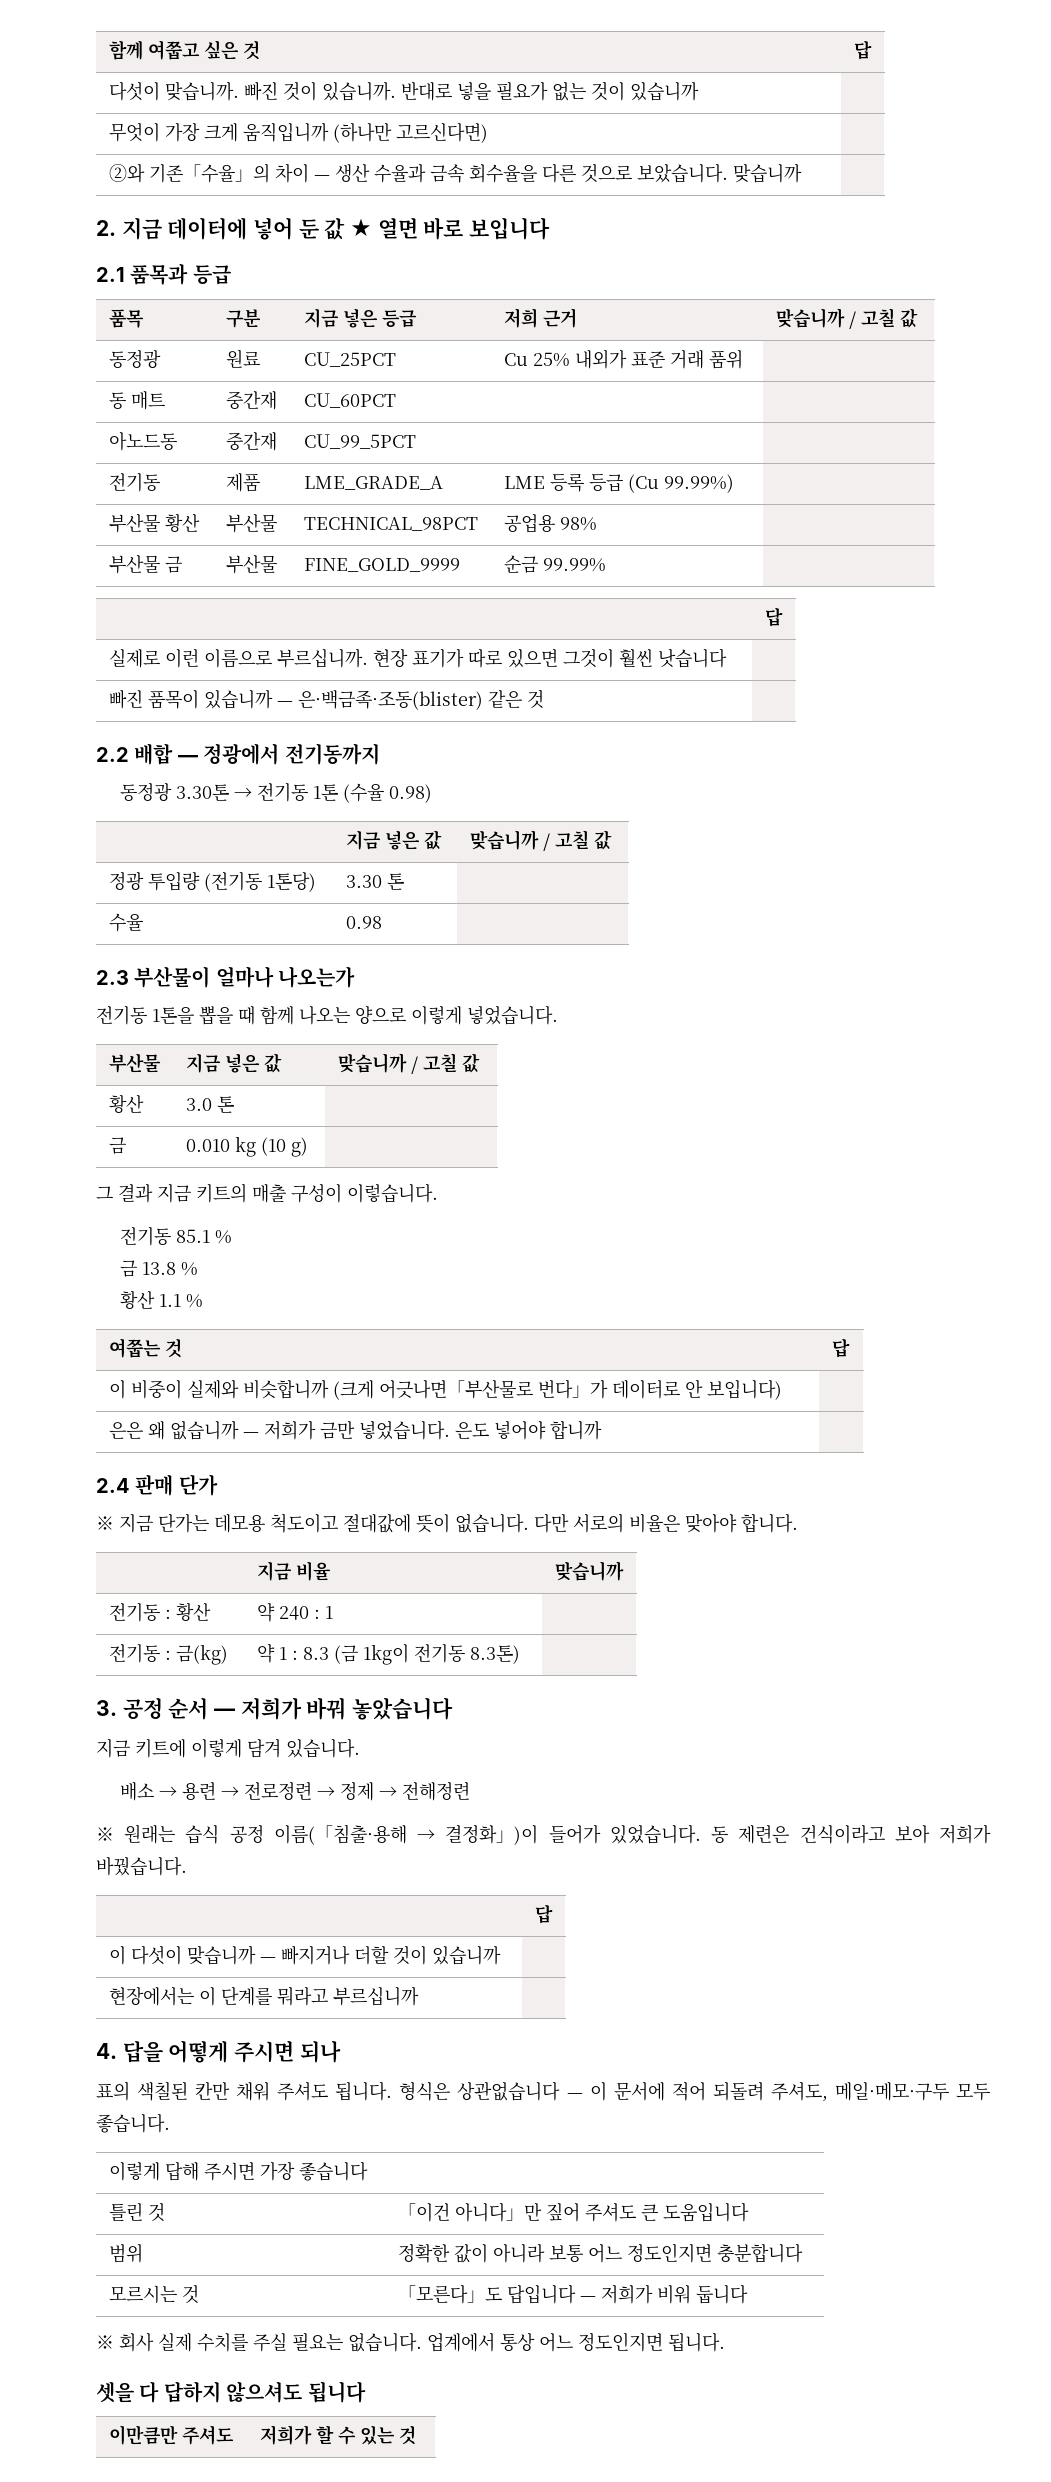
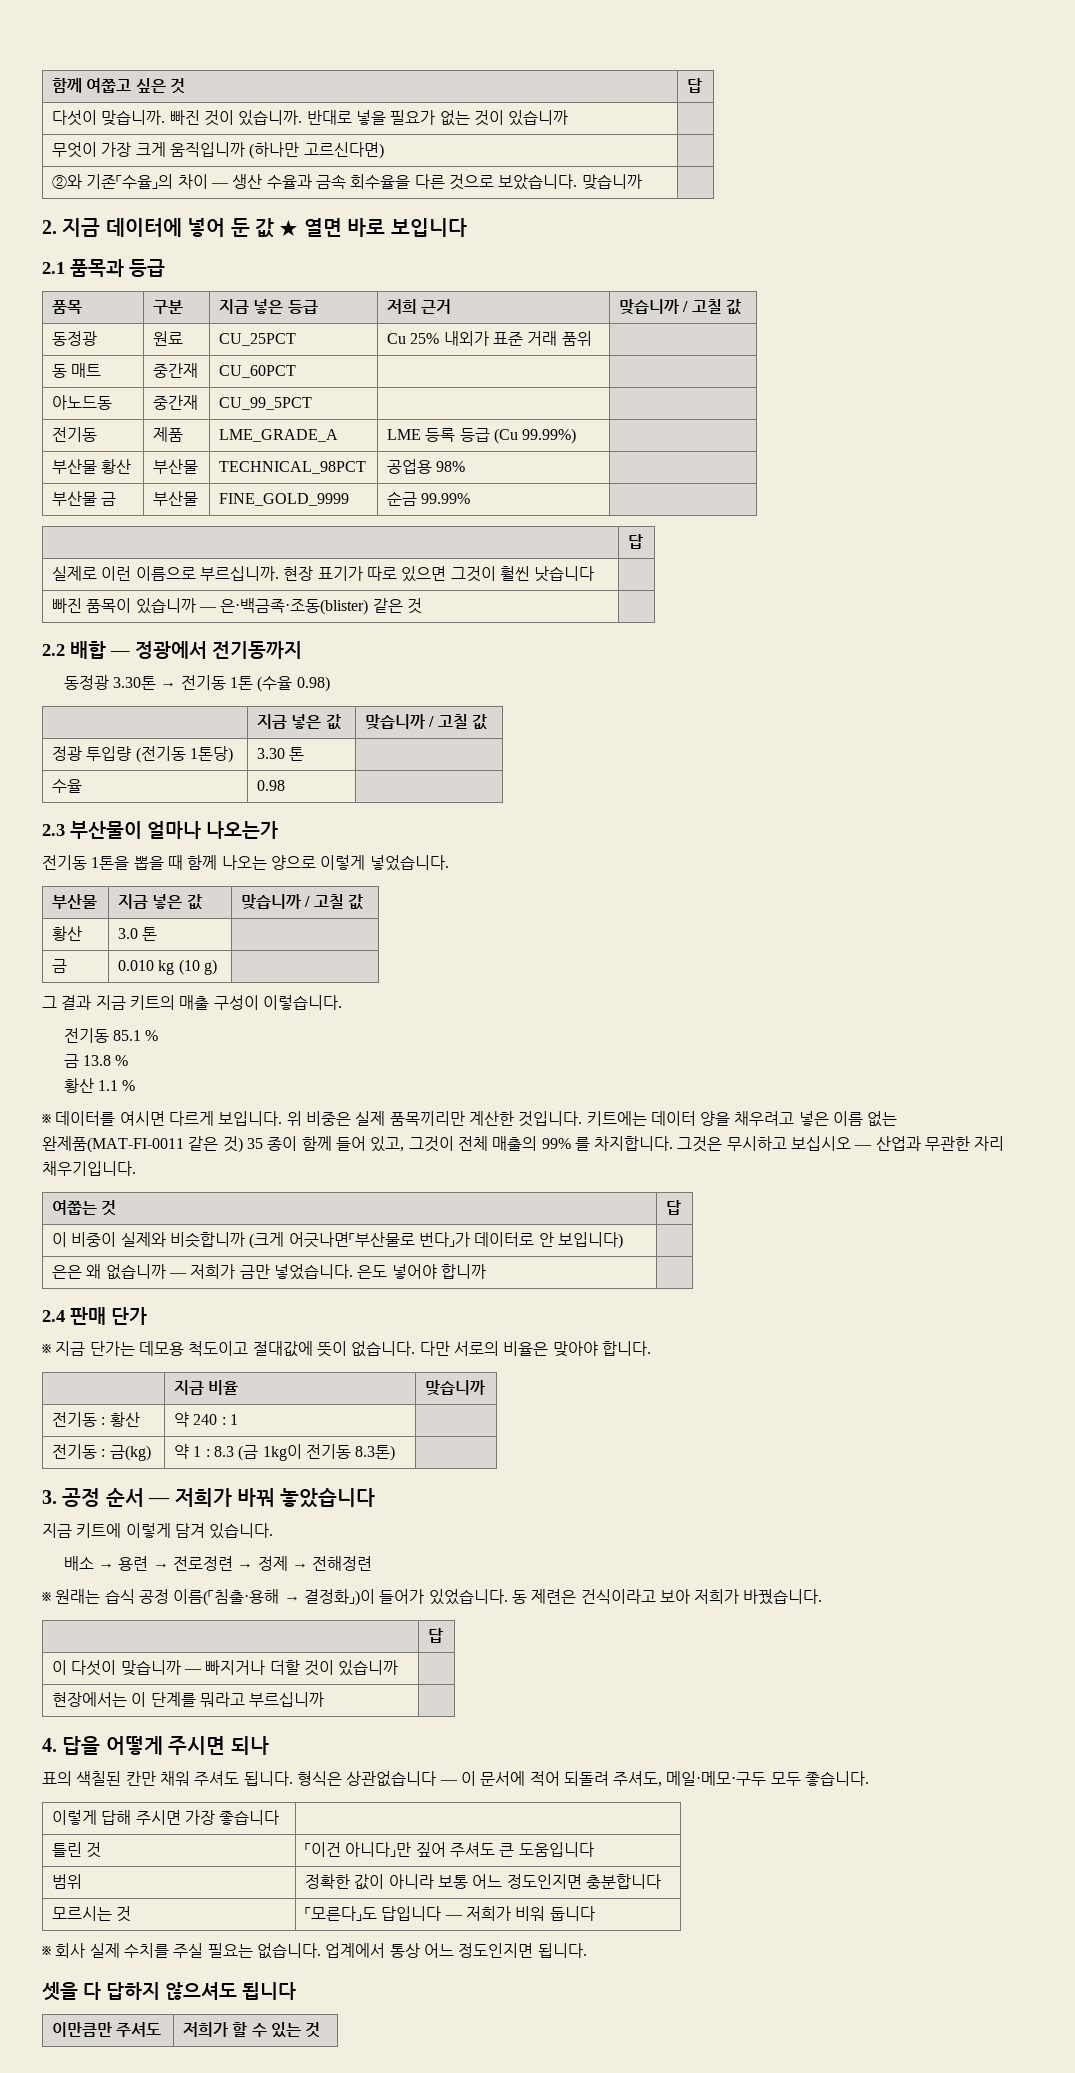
(204, 1301) none -> [42,1111,898,1127] [42,1136,1005,1153] [42,1161,136,1176] // ※ 데이터를 여시면 다르게 보입니다. 위 비중은 실제 품목끼리만 계산한 것입니다. 키트에는 데이터 양을 채우려고 넣은 이름 없는 완제품(MAT-FI-0011 같은 것) 35 종이 함께 들어 있고, 그것이 전체 매출의 99% 를 차지합니다. 그것은 무시하고 보십시오 — 산업과 무관한 자리 채우기입니다.

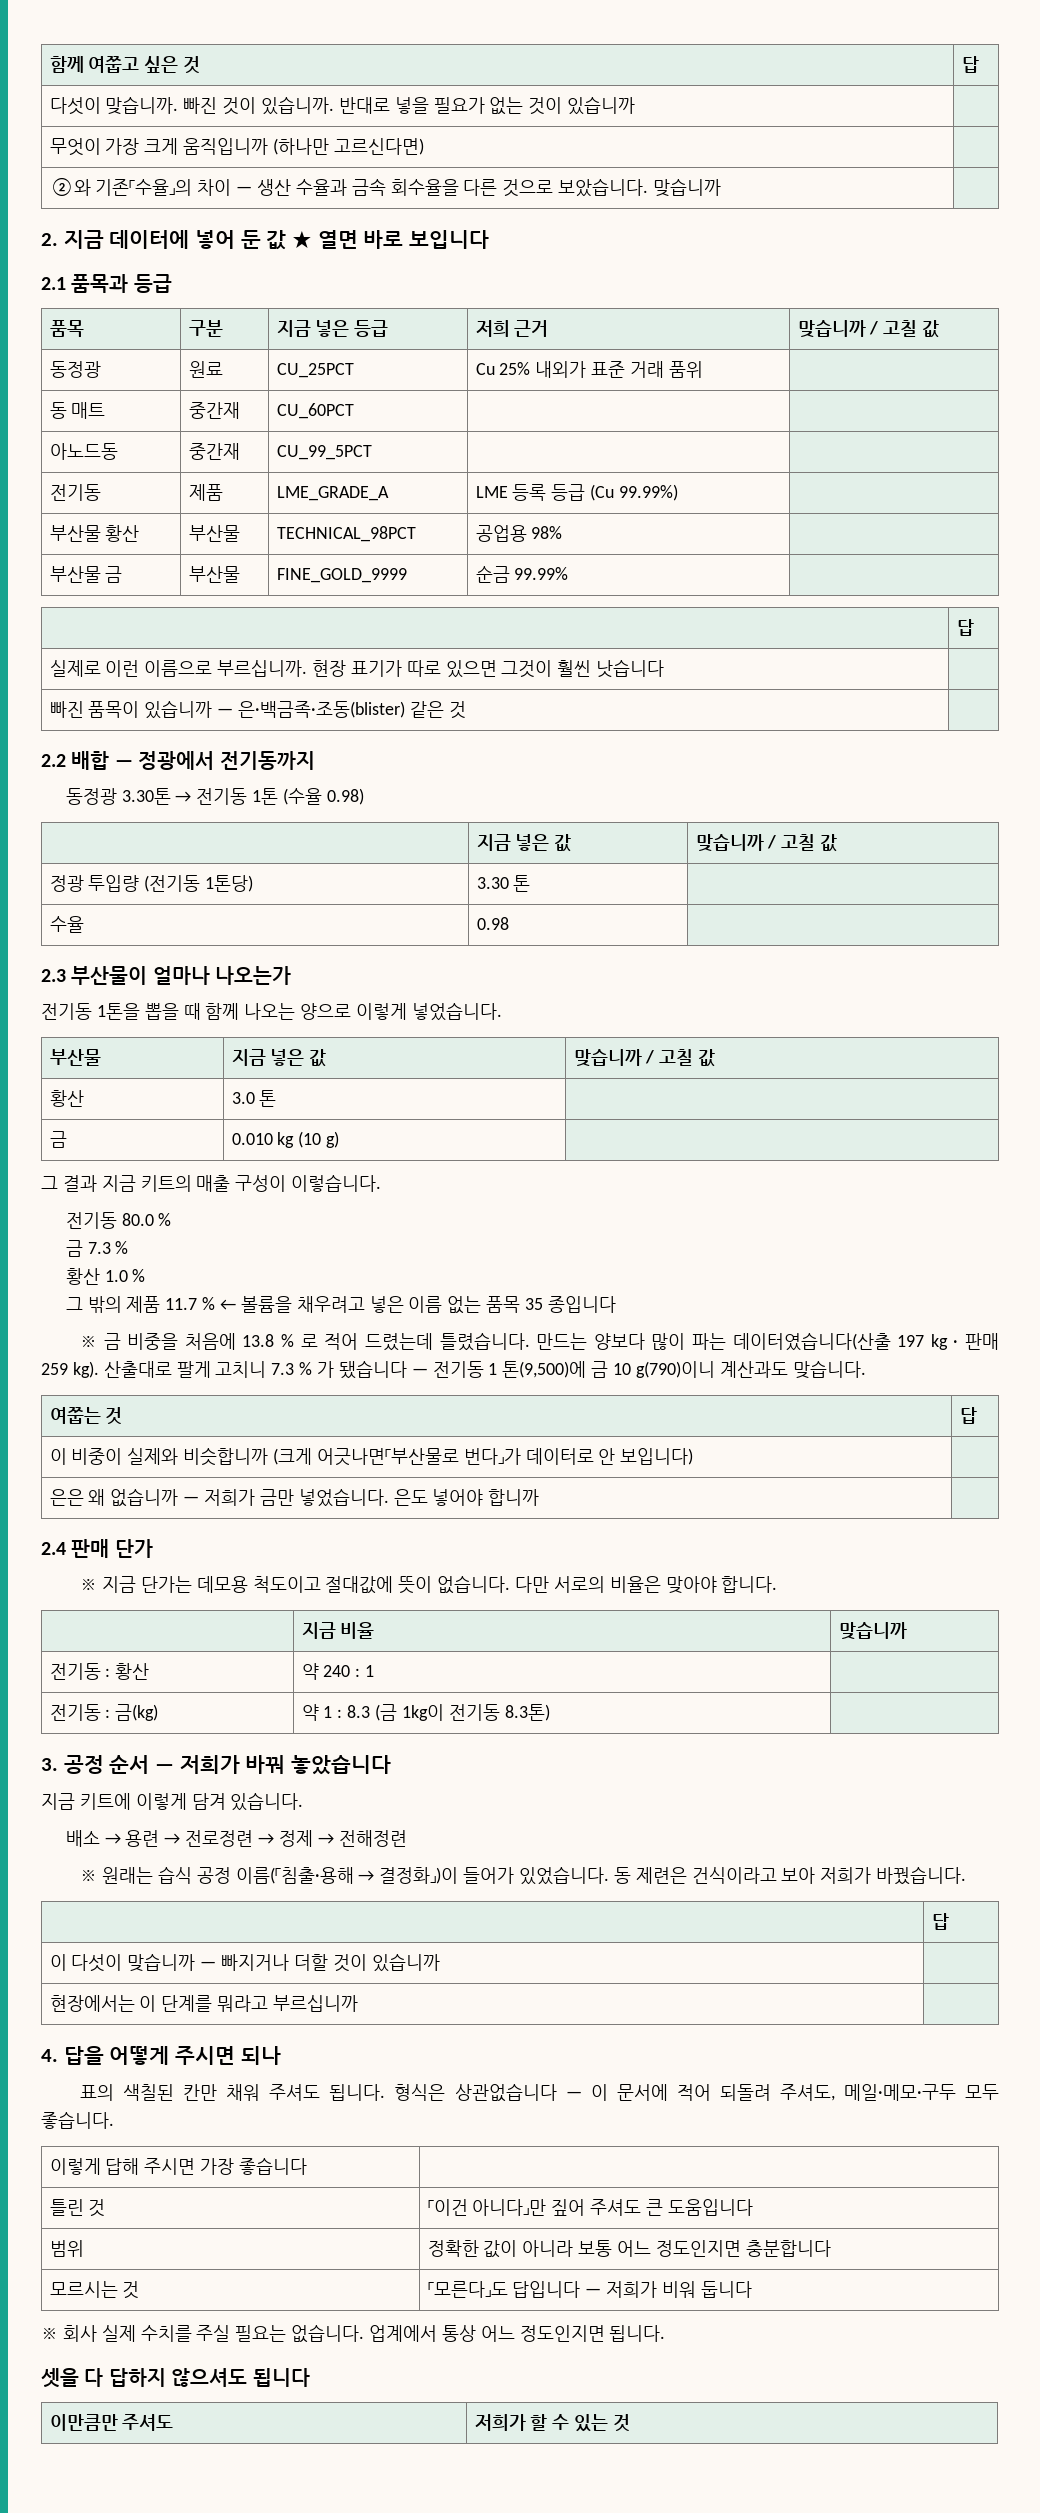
[112,1030,141,1041] 85.1 -> [121,1213,154,1226] 80.0
[82,1055,111,1066] 13.8 -> [87,1242,111,1254] 7.3
[97,1080,136,1091] [42,1111,898,1127] [42,1136,1005,1153] [42,1161,136,1176] 1.1 % // ※ 데이터를 여시면 다르게 보입니다. 위 비중은 실제 품목끼리만 계산한 것입니다. 키트에는 데이터 양을 채우려고 넣은 이름 없는 완제품(MAT-FI-0011 같은 것) 35 종이 함께 들어 있고, 그것이 전체 매출의 99% 를 차지합니다. 그것은 무시하고 보십시오 — 산업과 무관한 자리 채우기입니다. -> [104,1269,146,1282] [65,1296,616,1314] [80,1332,1000,1351] [41,1360,866,1379] 1.0 % // 그 밖의 제품 11.7 % ← 볼륨을 채우려고 넣은 이름 없는 품목 35 종입니다 // ※ 금 비중을 처음에 13.8 % 로 적어 드렸는데 틀렸습니다. 만드는 양보다 많이 파는 데이터였습니다(산출 197 kg · 판매 259 kg). 산출대로 팔게 고치니 7.3 % 가 됐습니다 — 전기동 1 톤(9,500)에 금 10 g(790)이니 계산과도 맞습니다.

